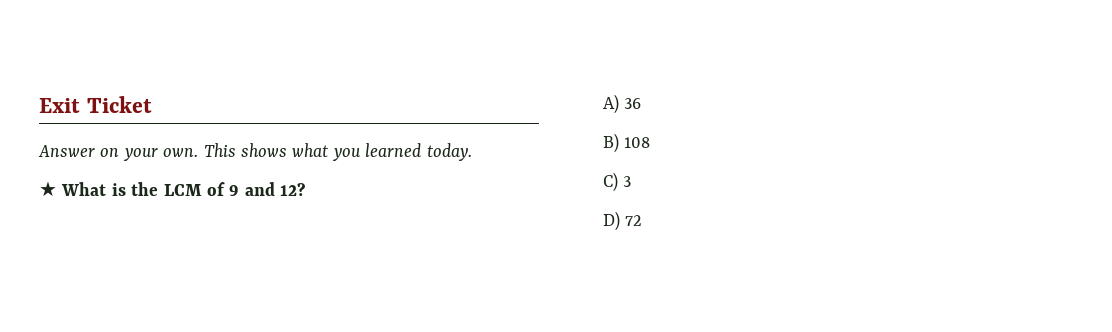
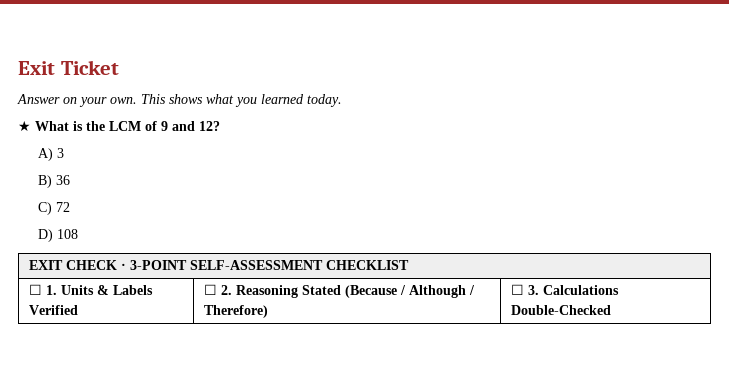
(619, 104) none -> [57,148,65,158] [38,175,53,188] 3 // B)
[602,133,651,153] // B) 108 -> (71, 180) none
[623,176,632,187] 3 -> [56,202,71,212] 72
[625,215,643,226] 72 -> [57,229,79,239] [28,260,409,270] [28,284,153,295] [28,305,78,315] [203,284,475,298] [203,305,268,318] [510,284,619,295] [510,305,611,315] 108 // EXIT CHECK · 3-POINT SELF-ASSESSMENT CHECKLIST // ☐ 1. Units & Labels Verified | ☐ 2. Reasoning Stated (Because / Although / Therefore) | ☐ 3. Calculations Double-Checked

